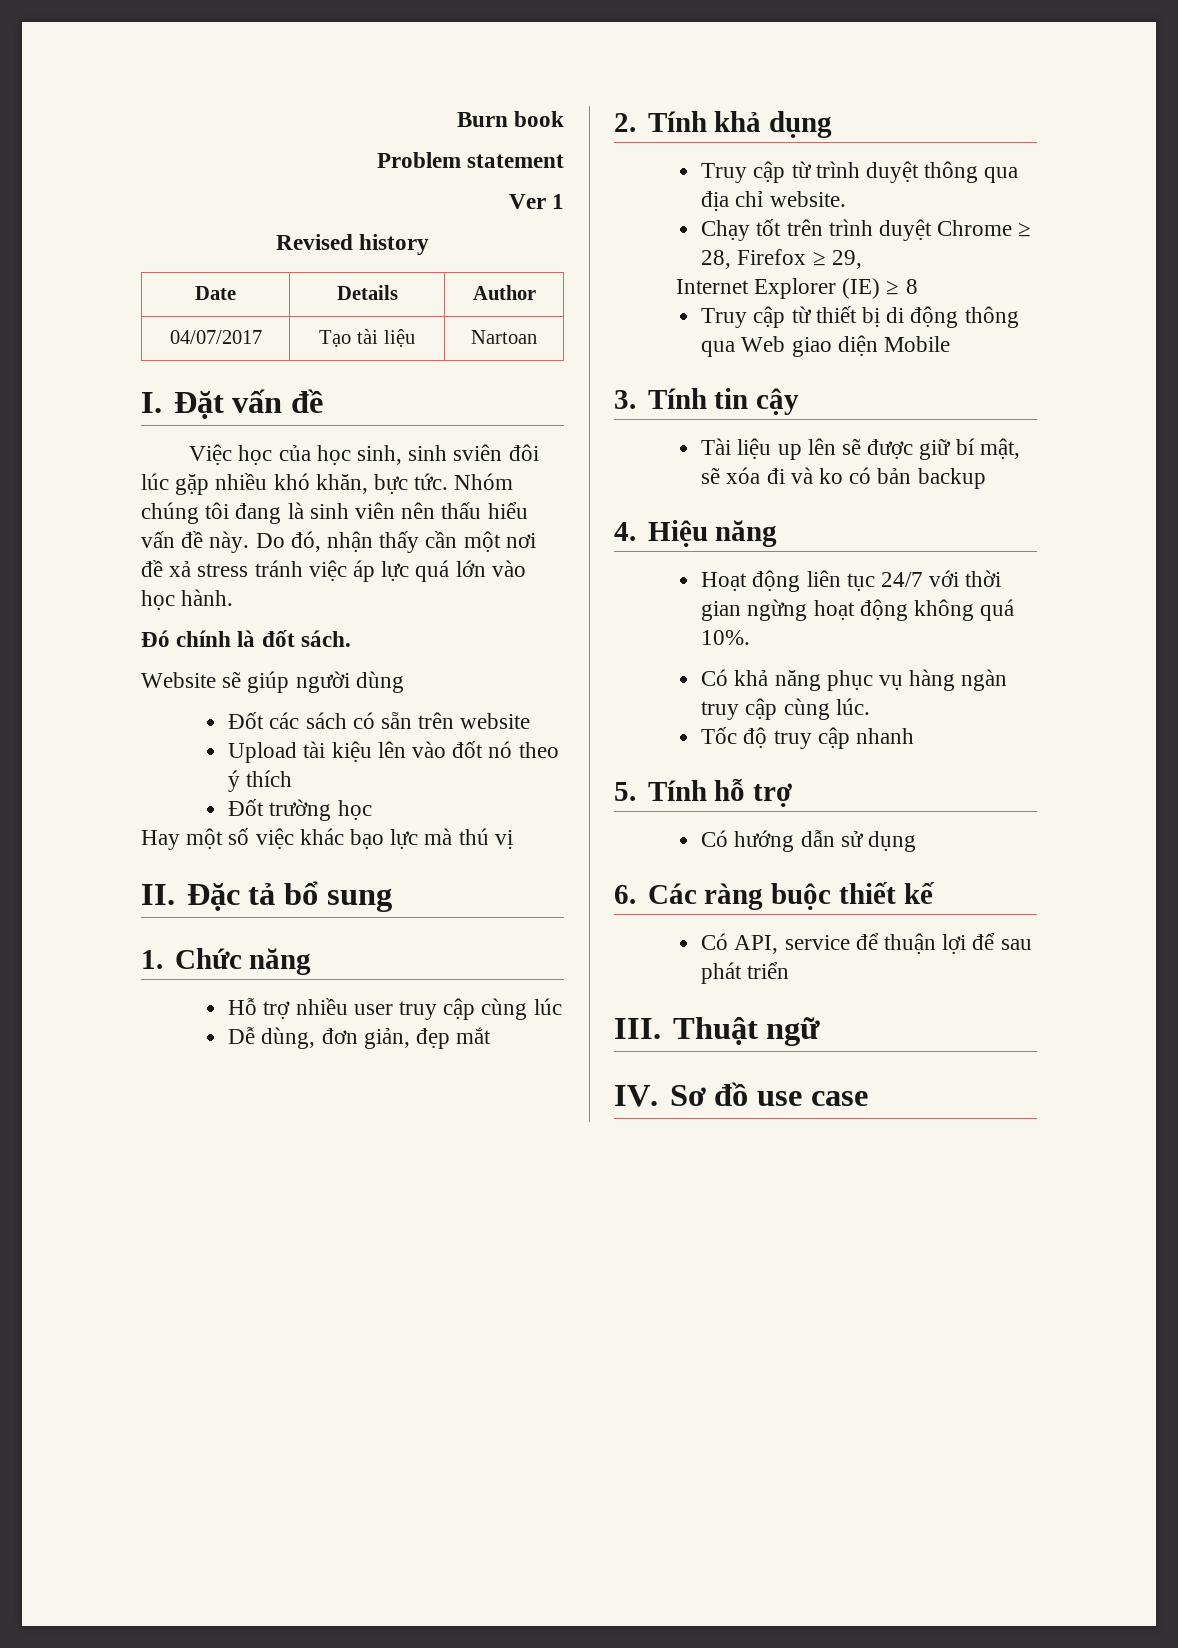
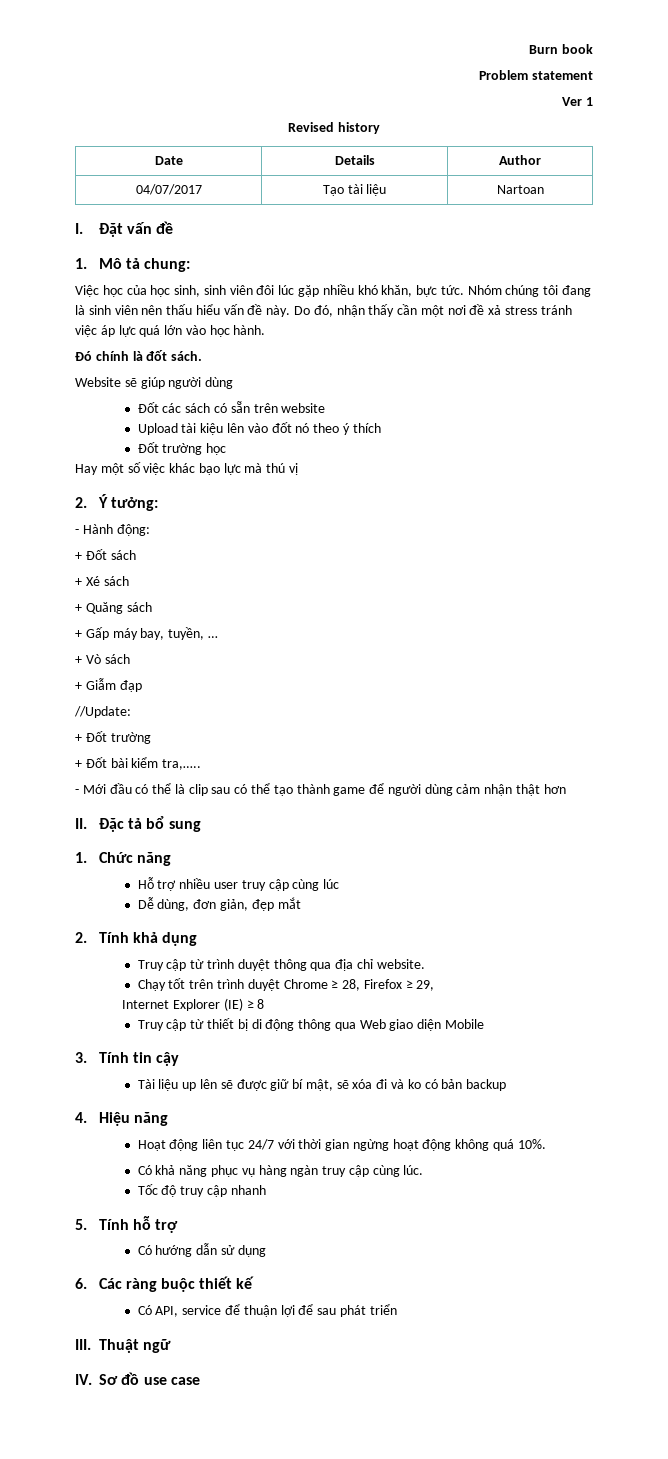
(324, 401) none -> [75,258,191,272] // 1. Mô tả chung:
[453,444,503,461] sviên -> [229,285,253,295] viên
(513, 839) none -> [75,494,158,511] [75,524,150,536] [75,549,136,560] [75,576,129,586] [75,602,152,614] [75,627,218,640] [75,654,130,664] [75,678,142,692] [74,706,131,718] [75,731,151,744] [75,757,202,770] [75,783,566,796] // 2. Ý tưởng: // - Hành động: // + Đốt sách // + Xé sách // + Quăng sách // + Gấp máy bay, tuyền, … // + Vò sách // + Giẫm đạp // //Update: // + Đốt trường // + Đốt bài kiểm tra,….. // - Mới đầu có thể là clip sau có thể tạo thành game để người dùng cảm nhận thật hơn

